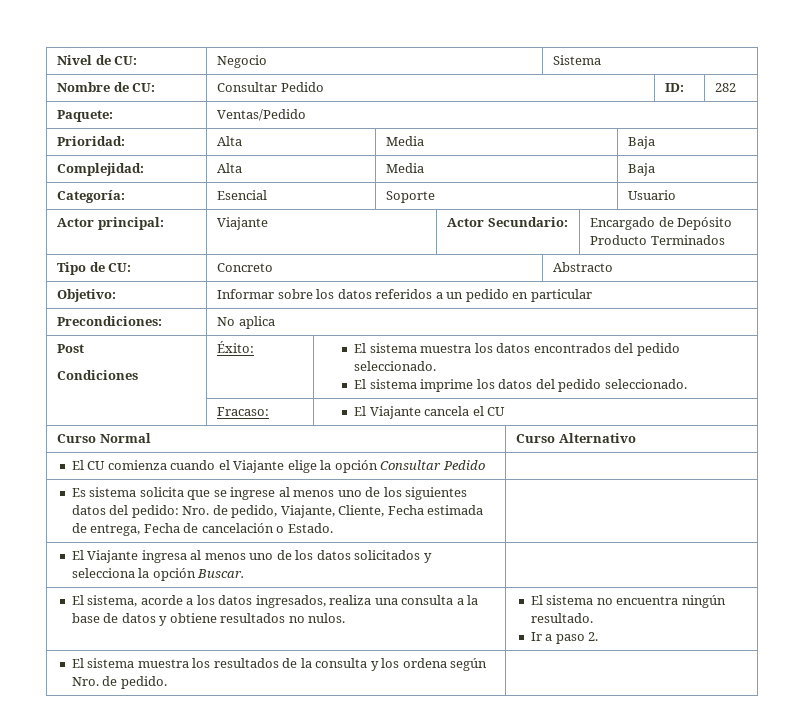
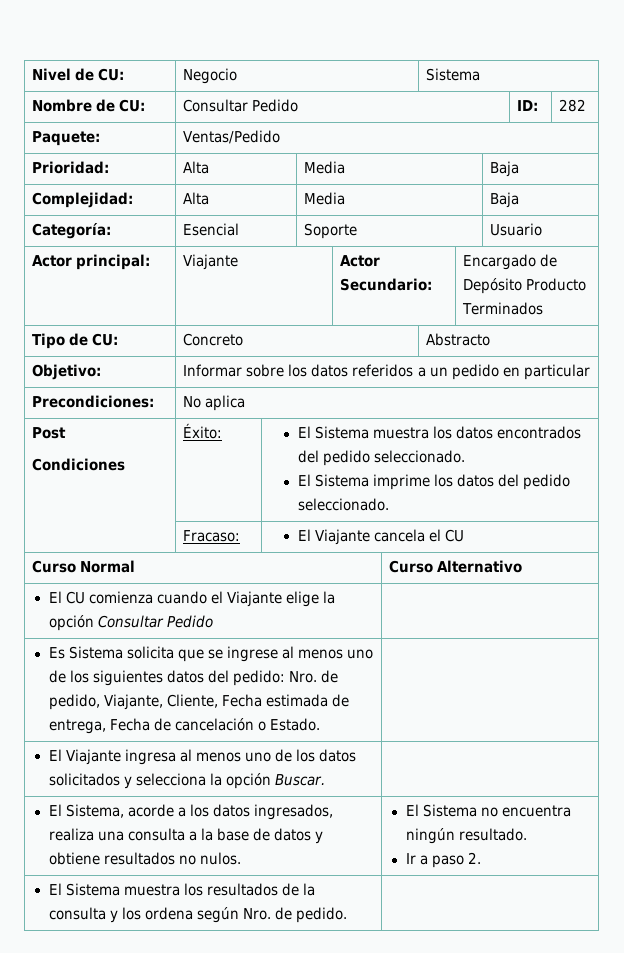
[369,343,417,353] sistema -> [314,426,369,439] Sistema
[369,379,417,389] sistema -> [314,474,369,487] Sistema
[89,487,137,497] sistema -> [68,646,123,659] Sistema
[87,595,138,607] sistema, -> [65,804,124,818] Sistema,
[546,595,594,605] sistema -> [422,804,477,817] Sistema
[87,658,135,668] sistema -> [65,883,120,896] Sistema

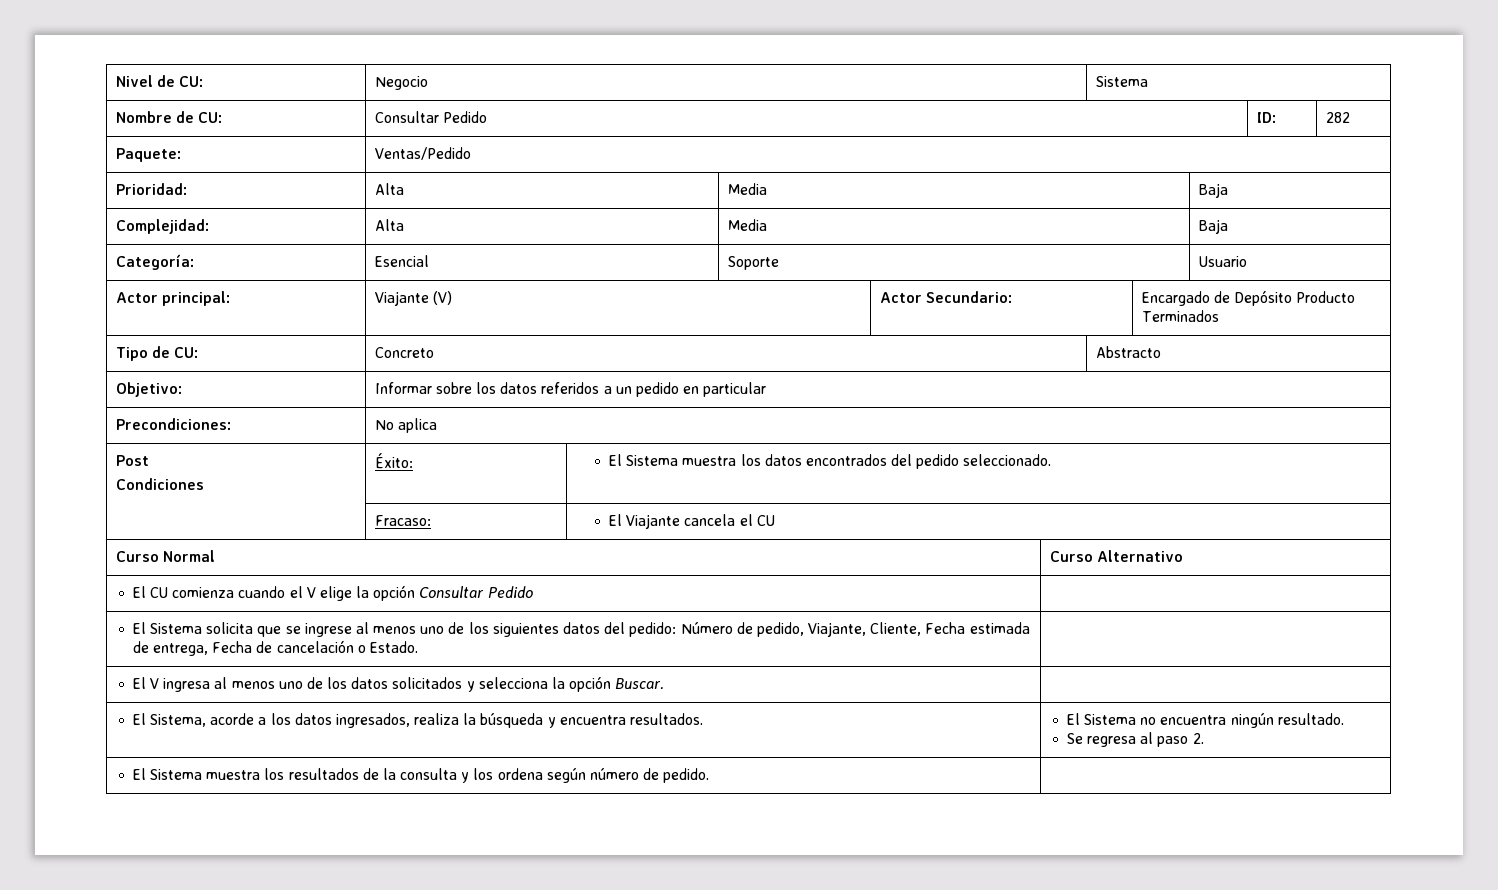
(239, 262) none -> [432,291,452,305] (V)
[297,474,571,490] [297,498,389,511] // El Sistema imprime los datos del pedido seleccionado. -> (1052, 460) none
[227,591,283,607] Viajante -> [306,587,316,598] V
[48,647,65,659] Es -> [132,622,146,634] El
[289,671,318,683] Nro. -> [680,622,733,634] Número
[65,749,121,765] Viajante -> [149,678,159,689] V
[97,828,324,844] [48,852,241,865] una consulta a la base de datos y obtiene resultados no nulos. -> [463,713,704,728] la búsqueda y encuentra resultados.
[405,853,428,865] Ir a -> [1066,732,1154,747] Se regresa al
[243,908,272,920] Nro. -> [590,768,640,780] número

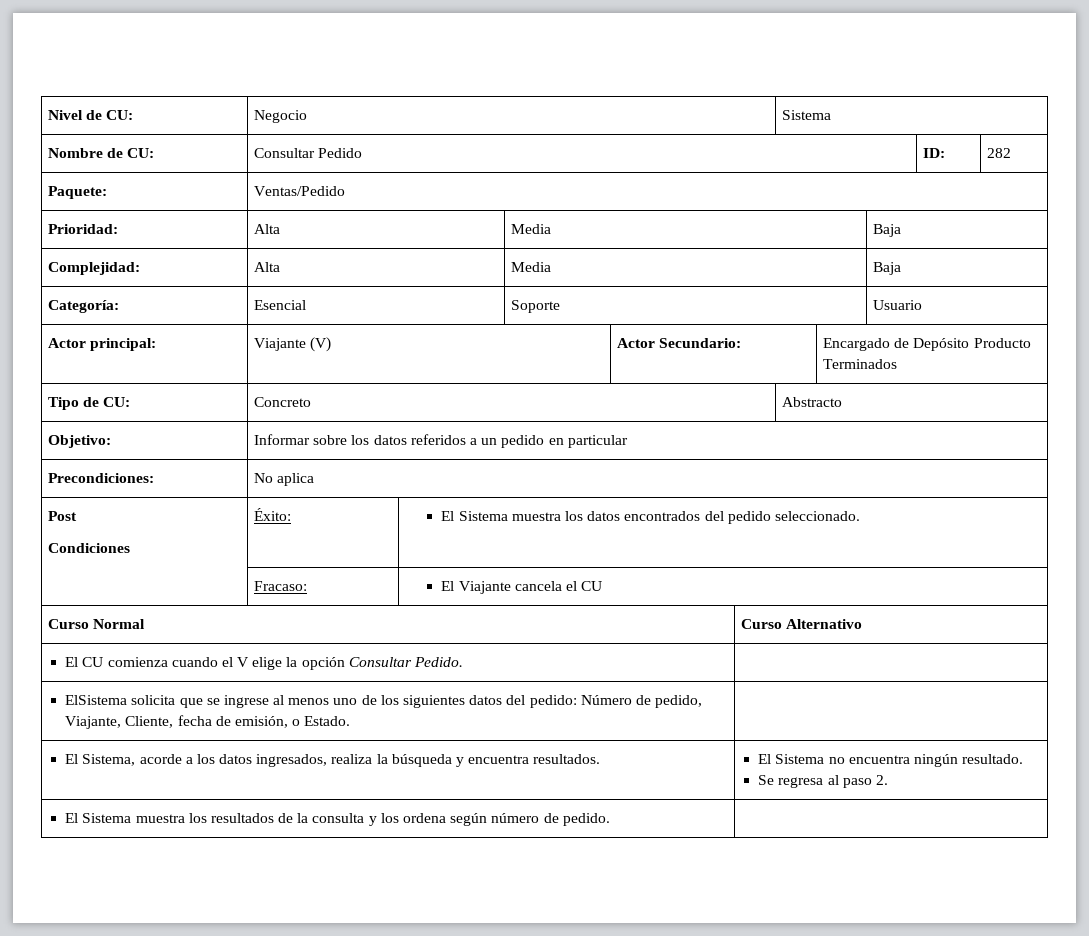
[487,586,533,598] [132,622,202,634] Pedido | // El Sistema -> [413,657,463,667] [65,695,128,705] Pedido. | // ElSistema
[925,622,1030,634] [132,640,418,656] [132,676,665,692] Fecha estimada de entrega, Fecha de cancelación o Estado. | // El V ingresa al menos uno de los datos solicitados y selecciona la opción Buscar. -> [177,715,351,728] fecha de emisión, o Estado.

